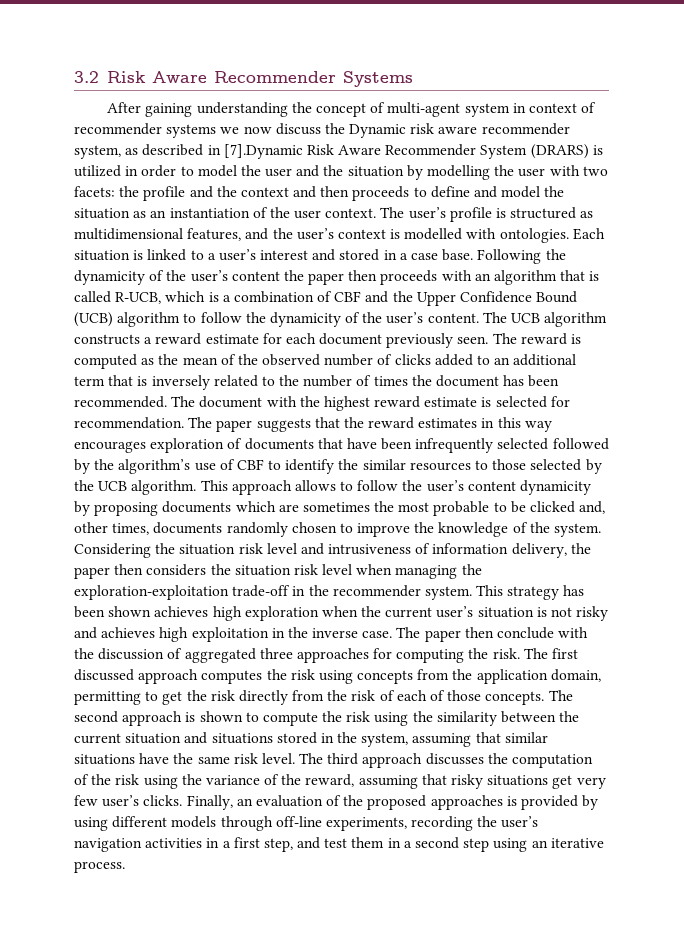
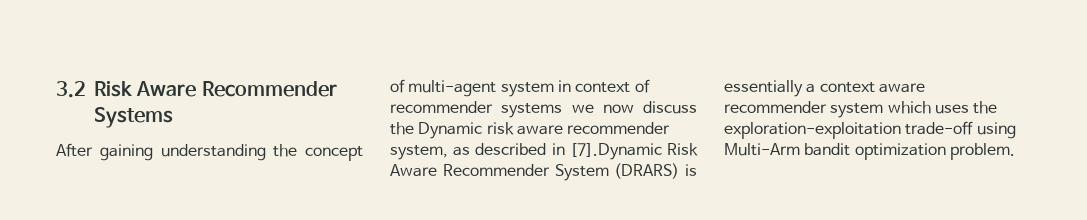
[74,165,608,180] [74,186,565,201] [74,207,594,222] [74,228,605,243] [74,249,566,264] [74,270,600,285] [74,291,578,306] [74,312,608,327] [74,333,582,348] [74,354,577,369] [74,375,560,390] [74,396,570,411] [74,417,552,432] [74,438,609,453] [74,459,602,474] [74,480,592,495] [74,501,606,516] [74,522,602,537] [74,543,591,558] [74,564,482,579] [74,585,585,600] [74,606,609,621] [74,627,589,642] [74,648,579,663] [74,669,601,684] [74,690,573,705] [74,711,580,726] [74,732,548,747] [74,753,594,768] [74,774,606,789] [74,795,599,810] [74,816,539,831] [74,837,604,852] [74,861,125,873] utilized in order to model the user and the situation by modelling the user with two facets: the profile and the context and then proceeds to define and model the situation as an instantiation of the user context. The user’s profile is structured as multidimensional features, and the user’s context is modelled with ontologies. Each situation is linked to a user’s interest and stored in a case base. Following the dynamicity of the user’s content the paper then proceeds with an algorithm that is called R-UCB, which is a combination of CBF and the Upper Confidence Bound (UCB) algorithm to follow the dynamicity of the user’s content. The UCB algorithm constructs a reward estimate for each document previously seen. The reward is computed as the mean of the observed number of clicks added to an additional term that is inversely related to the number of times the document has been recommended. The document with the highest reward estimate is selected for recommendation. The paper suggests that the reward estimates in this way encourages exploration of documents that have been infrequently selected followed by the algorithm’s use of CBF to identify the similar resources to those selected by the UCB algorithm. This approach allows to follow the user’s content dynamicity by proposing documents which are sometimes the most probable to be clicked and, other times, documents randomly chosen to improve the knowledge of the system. Considering the situation risk level and intrusiveness of information delivery, the paper then considers the situation risk level when managing the exploration-exploitation trade-off in the recommender system. This strategy has been shown achieves high exploration when the current user’s situation is not risky and achieves high exploitation in the inverse case. The paper then conclude with the discussion of aggregated three approaches for computing the risk. The first discussed approach computes the risk using concepts from the application domain, permitting to get the risk directly from the risk of each of those concepts. The second approach is shown to compute the risk using the similarity between the current situation and situations stored in the system, assuming that similar situations have the same risk level. The third approach discusses the computation of the risk using the variance of the reward, assuming that risky situations get very few user’s clicks. Finally, an evaluation of the proposed approaches is provided by using different models through off-line experiments, recording the user’s navigation activities in a first step, and test them in a second step using an iterative process. -> [724,80,925,97] [724,101,998,118] [724,121,1016,139] [724,143,1015,160] essentially a context aware recommender system which uses the exploration-exploitation trade-off using Multi-Arm bandit optimization problem.

